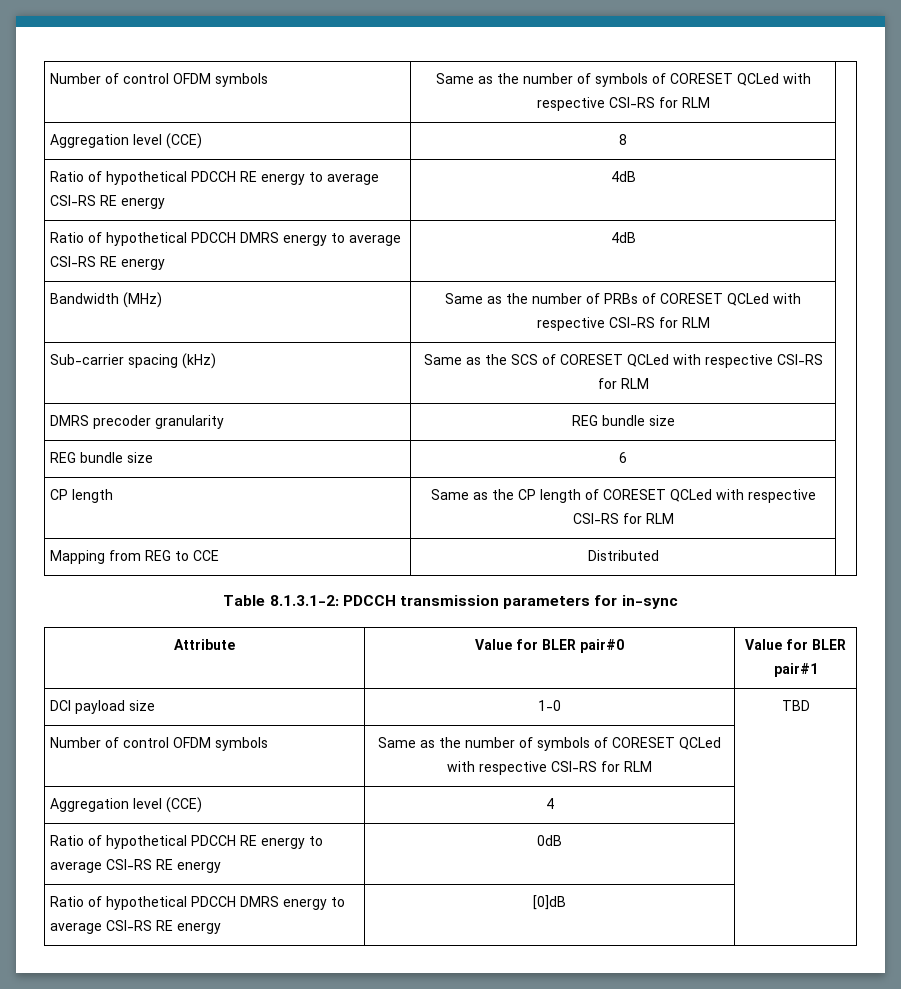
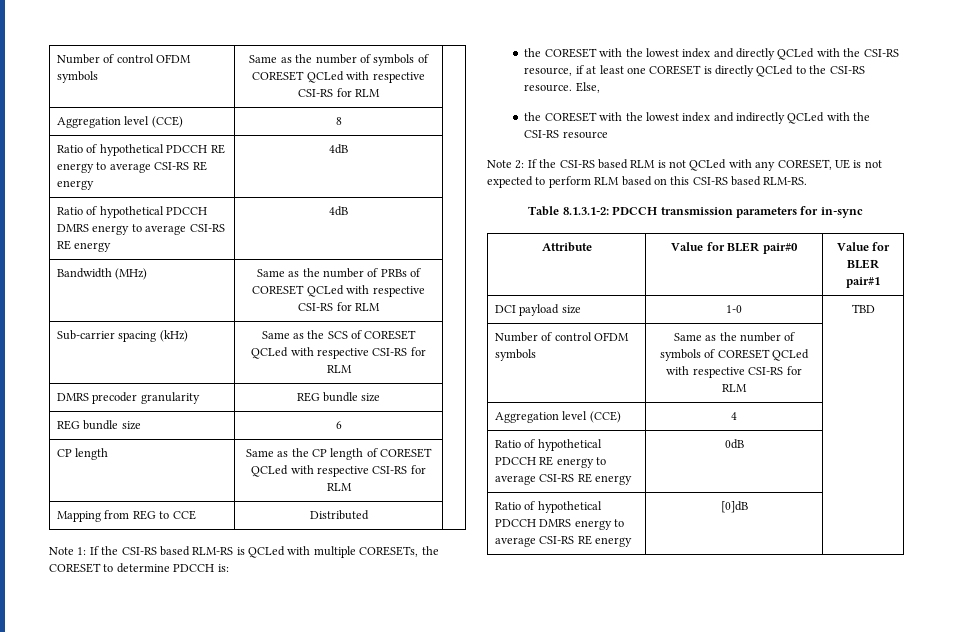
(659, 555) none -> [49,546,439,558] [49,563,229,573] [524,48,899,60] [524,65,865,77] [524,82,600,93] [524,112,871,124] [524,130,608,139] [487,159,882,171] [487,176,808,188] // Note 1: If the CSI-RS based RLM-RS is QCLed with multiple CORESETs, the CORESET to determine PDCCH is: // the CORESET with the lowest index and directly QCLed with the CSI-RS resource, if at least one CORESET is directly QCLed to the CSI-RS resource. Else, // the CORESET with the lowest index and indirectly QCLed with the CSI-RS resource // Note 2: If the CSI-RS based RLM is not QCLed with any CORESET, UE is not expected to perform RLM based on this CSI-RS based RLM-RS.

